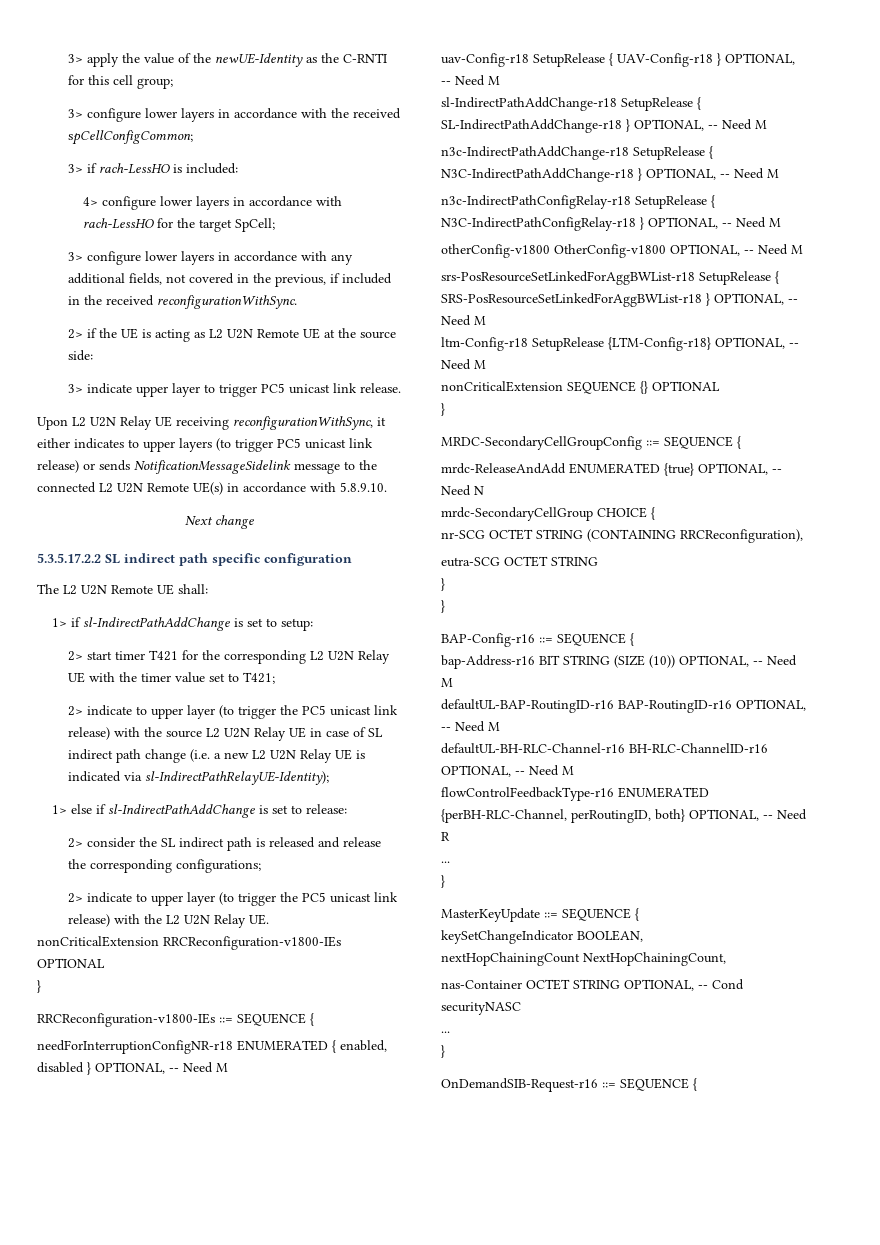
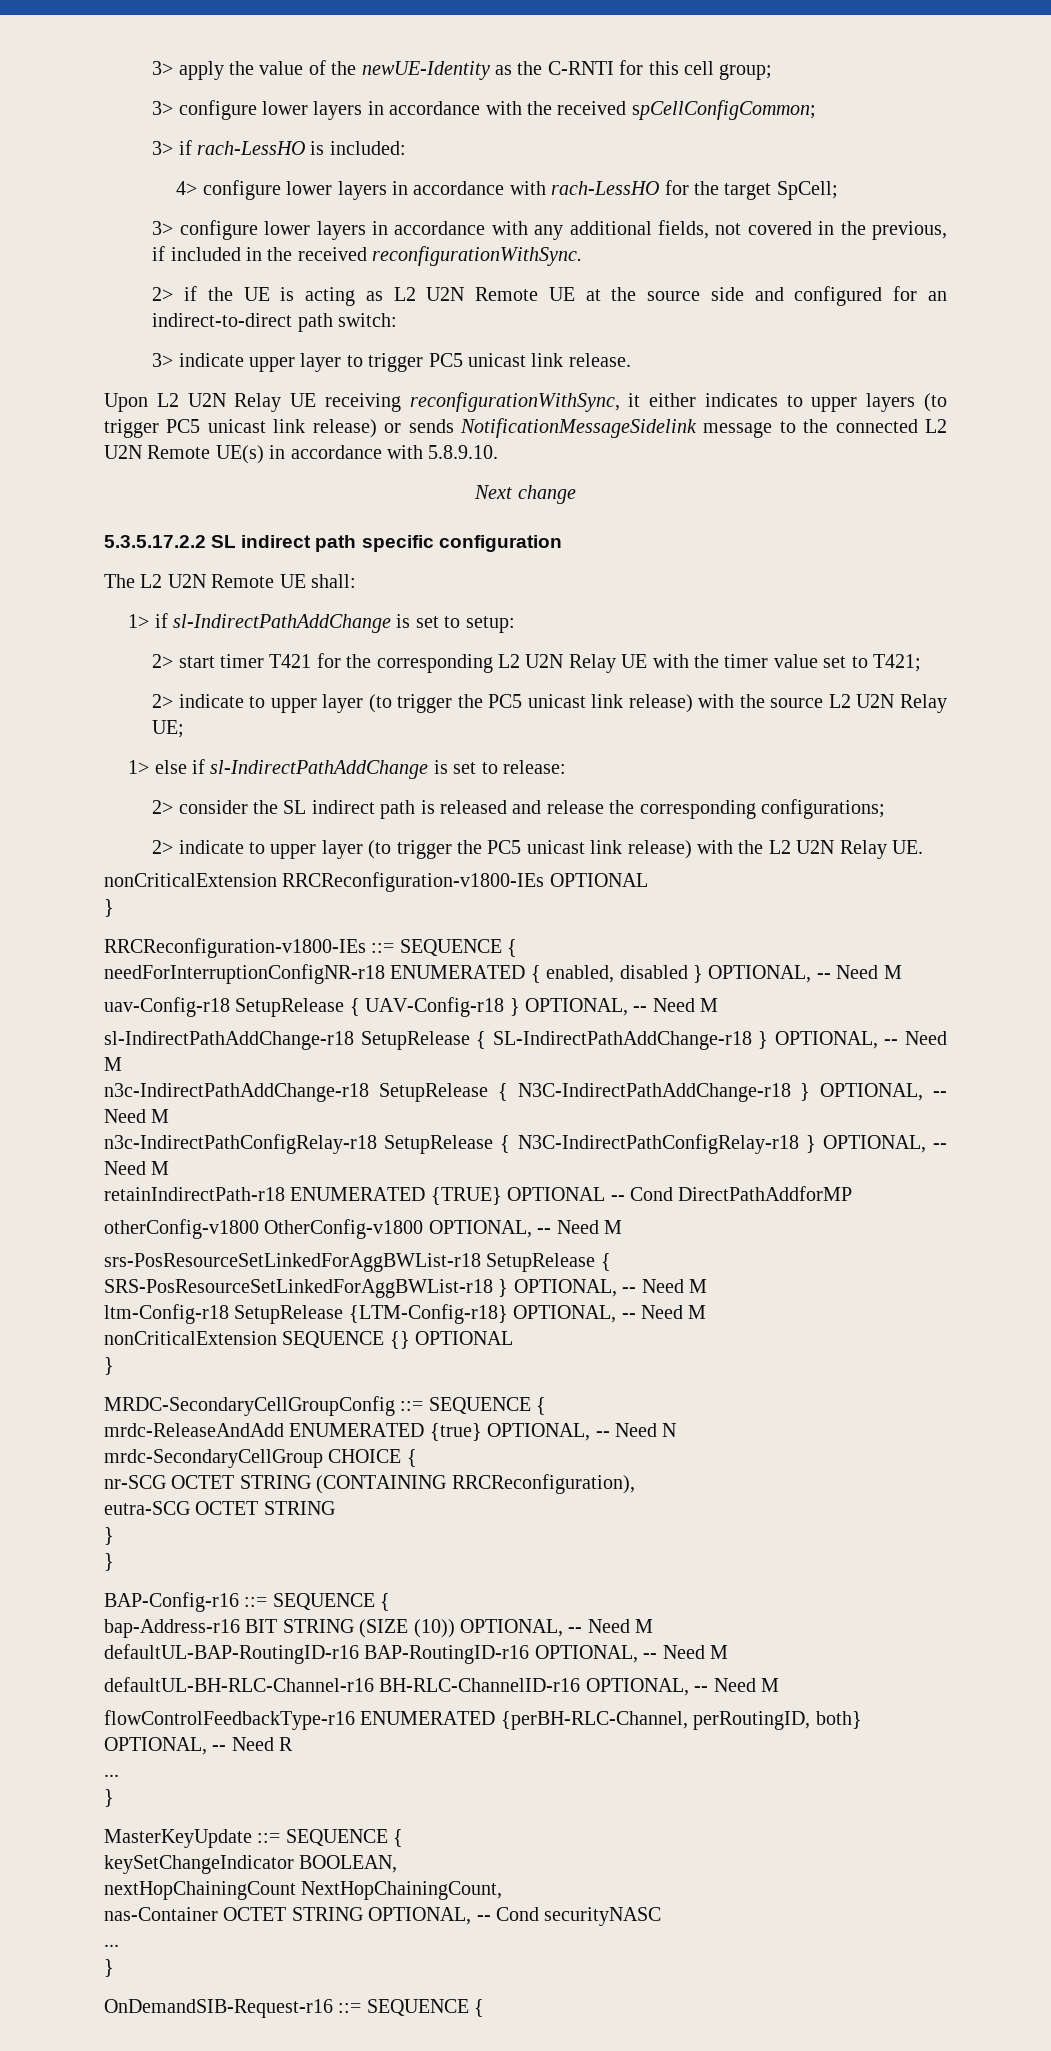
[67,350,93,361] side: -> [710,286,947,306] [152,313,398,332] side and configured for an indirect-to-direct path switch:
[288,727,383,738] [67,749,365,763] [67,771,329,785] UE in case of SL indirect path change (i.e. a new L2 U2N Relay UE is indicated via sl-IndirectPathRelayUE-Identity); -> [152,720,185,738] UE;
(781, 222) none -> [104,1186,853,1205] // retainIndirectPath-r18 ENUMERATED {TRUE} OPTIONAL -- Cond DirectPathAddforMP

